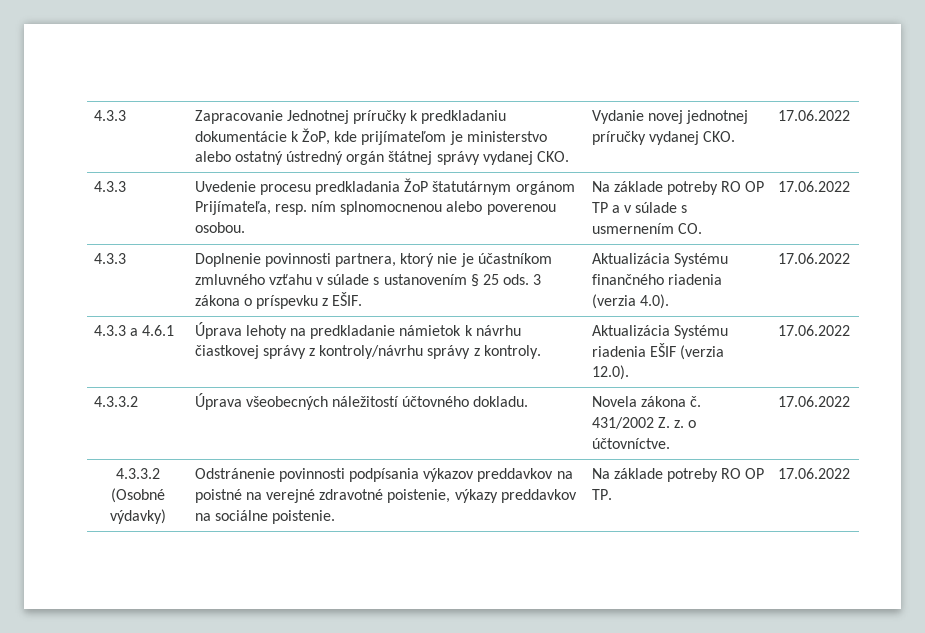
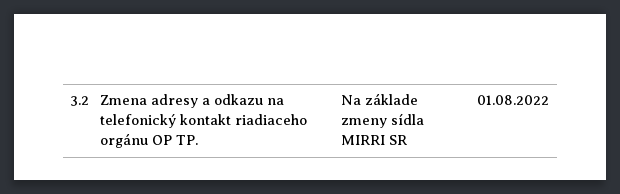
[93,110,126,121] [194,110,507,124] [194,128,547,145] [194,151,570,165] [591,110,749,124] [591,131,736,145] [777,110,850,121] [93,181,126,192] [194,178,575,195] [194,201,556,215] [194,222,245,233] [591,181,765,195] [591,202,688,213] [591,223,702,234] [777,181,850,192] [93,253,126,264] [194,253,552,267] [194,274,542,287] [194,292,363,309] [591,253,728,267] [591,274,722,285] [591,294,669,309] [777,253,850,264] [93,325,175,336] [194,322,521,339] [194,345,541,359] [591,325,728,339] [591,343,725,360] [591,365,629,380] [777,325,850,336] [93,396,138,407] [194,393,529,410] [591,396,702,407] [591,417,697,429] [591,438,670,449] [777,396,850,407] [116,468,160,479] [111,488,165,503] [110,509,166,524] [194,468,573,482] [194,489,577,503] [194,510,336,524] [591,468,765,482] [591,489,612,500] [777,468,850,479] 4.3.3 | Zapracovanie Jednotnej príručky k predkladaniu dokumentácie k ŽoP, kde prijímateľom je ministerstvo alebo ostatný ústredný orgán štátnej správy vydanej CKO. | Vydanie novej jednotnej príručky vydanej CKO. | 17.06.2022 // 4.3.3 | Uvedenie procesu predkladania ŽoP štatutárnym orgánom Prijímateľa, resp. ním splnomocnenou alebo poverenou osobou. | Na základe potreby RO OP TP a v súlade s usmernením CO. | 17.06.2022 // 4.3.3 | Doplnenie povinnosti partnera, ktorý nie je účastníkom zmluvného vzťahu v súlade s ustanovením § 25 ods. 3 zákona o príspevku z EŠIF. | Aktualizácia Systému finančného riadenia (verzia 4.0). | 17.06.2022 // 4.3.3 a 4.6.1 | Úprava lehoty na predkladanie námietok k návrhu čiastkovej správy z kontroly/návrhu správy z kontroly. | Aktualizácia Systému riadenia EŠIF (verzia 12.0). | 17.06.2022 // 4.3.3.2 | Úprava všeobecných náležitostí účtovného dokladu. | Novela zákona č. 431/2002 Z. z. o účtovníctve. | 17.06.2022 // 4.3.3.2 (Osobné výdavky) | Odstránenie povinnosti podpísania výkazov preddavkov na poistné na verejné zdravotné poistenie, výkazy preddavkov na sociálne poistenie. | Na základe potreby RO OP TP. | 17.06.2022 -> [69,96,89,106] [99,94,284,108] [99,113,307,128] [99,133,198,148] [340,93,418,105] [340,113,424,128] [340,135,407,145] [476,95,549,105] 3.2 | Zmena adresy a odkazu na telefonický kontakt riadiaceho orgánu OP TP. | Na základe zmeny sídla MIRRI SR | 01.08.2022

